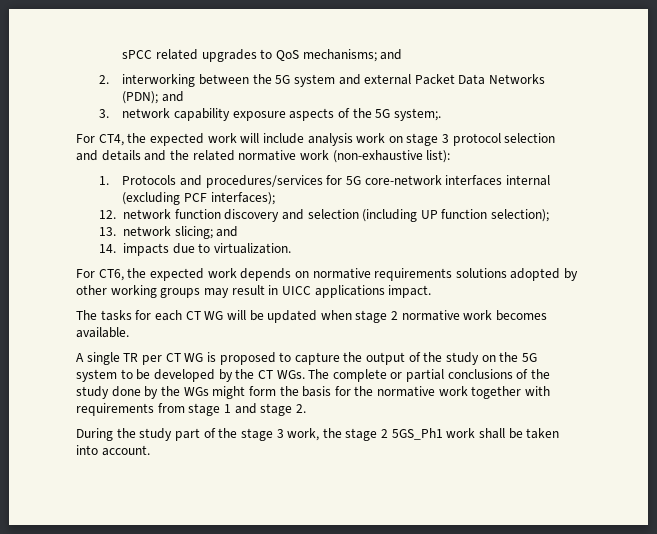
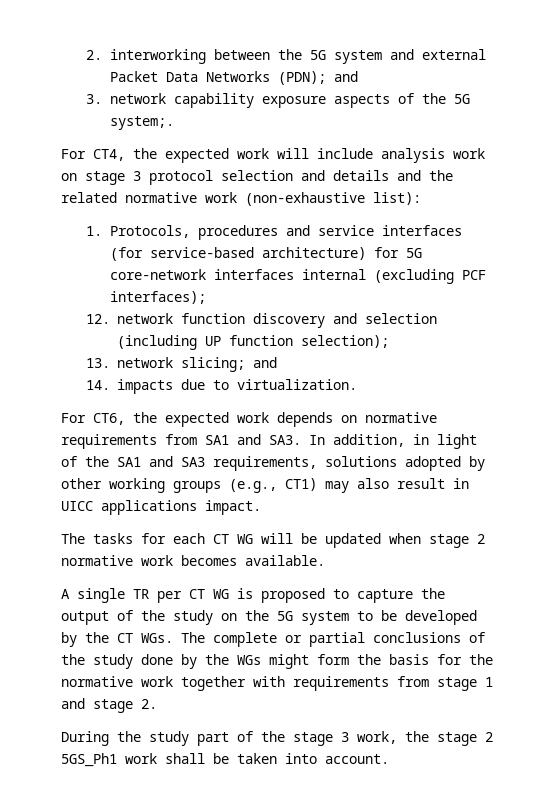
[122,49,403,62] sPCC related upgrades to QoS mechanisms; and // -> (85, 55) none
[122,175,323,188] Protocols and procedures/services -> [110,225,463,240] [110,247,367,261] Protocols, procedures and service interfaces (for service-based architecture)
(453, 274) none -> [165,434,477,449] [61,456,317,471] from SA1 and SA3. In addition, in light of the SA1 and SA3 requirements,
[203,288,229,298] may -> [229,478,389,493] (e.g., CT1) may also

